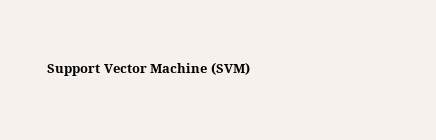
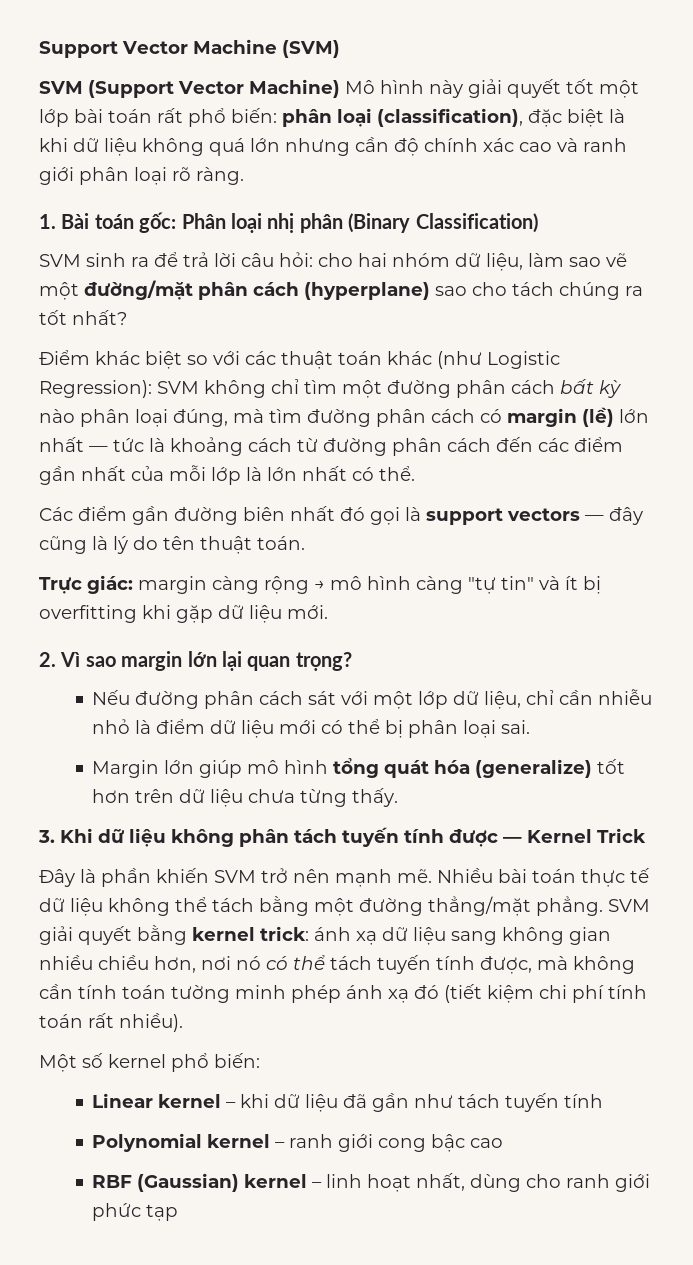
(250, 68) none -> [39,79,639,98] [39,108,625,127] [39,137,627,156] [39,167,244,185] [39,212,538,233] [39,252,627,271] [39,280,643,300] [39,310,127,325] [39,350,560,369] [39,379,621,398] [39,407,649,427] [39,437,623,456] [39,465,415,485] [39,506,643,525] [39,536,305,554] [39,575,601,594] [39,605,328,623] [39,651,352,671] [92,689,653,709] [92,719,531,738] [92,758,626,778] [92,788,399,807] [38,827,646,847] [39,868,650,887] [39,896,650,916] [39,925,611,945] [39,955,635,974] [39,984,647,1003] [39,1013,183,1032] [39,1053,260,1072] [92,1093,604,1112] [92,1133,504,1152] [92,1173,651,1192] [92,1203,179,1221] // SVM (Support Vector Machine) Mô hình này giải quyết tốt một lớp bài toán rất phổ biến: phân loại (classification), đặc biệt là khi dữ liệu không quá lớn nhưng cần độ chính xác cao và ranh giới phân loại rõ ràng. // 1. Bài toán gốc: Phân loại nhị phân (Binary Classification) // SVM sinh ra để trả lời câu hỏi: cho hai nhóm dữ liệu, làm sao vẽ một đường/mặt phân cách (hyperplane) sao cho tách chúng ra tốt nhất? // Điểm khác biệt so với các thuật toán khác (như Logistic Regression): SVM không chỉ tìm một đường phân cách bất kỳ nào phân loại đúng, mà tìm đường phân cách có margin (lề) lớn nhất — tức là khoảng cách từ đường phân cách đến các điểm gần nhất của mỗi lớp là lớn nhất có thể. // Các điểm gần đường biên nhất đó gọi là support vectors — đây cũng là lý do tên thuật toán. // Trực giác: margin càng rộng → mô hình càng "tự tin" và ít bị overfitting khi gặp dữ liệu mới. // 2. Vì sao margin lớn lại quan trọng? // Nếu đường phân cách sát với một lớp dữ liệu, chỉ cần nhiễu nhỏ là điểm dữ liệu mới có thể bị phân loại sai. // Margin lớn giúp mô hình tổng quát hóa (generalize) tốt hơn trên dữ liệu chưa từng thấy. // 3. Khi dữ liệu không phân tách tuyến tính được — Kernel Trick // Đây là phần khiến SVM trở nên mạnh mẽ. Nhiều bài toán thực tế dữ liệu không thể tách bằng một đường thẳng/mặt phẳng. SVM giải quyết bằng kernel trick: ánh xạ dữ liệu sang không gian nhiều chiều hơn, nơi nó có thể tách tuyến tính được, mà không cần tính toán tường minh phép ánh xạ đó (tiết kiệm chi phí tính toán rất nhiều). // Một số kernel phổ biến: // Linear kernel – khi dữ liệu đã gần như tách tuyến tính // Polynomial kernel – ranh giới cong bậc cao // RBF (Gaussian) kernel – linh hoạt nhất, dùng cho ranh giới phức tạp

